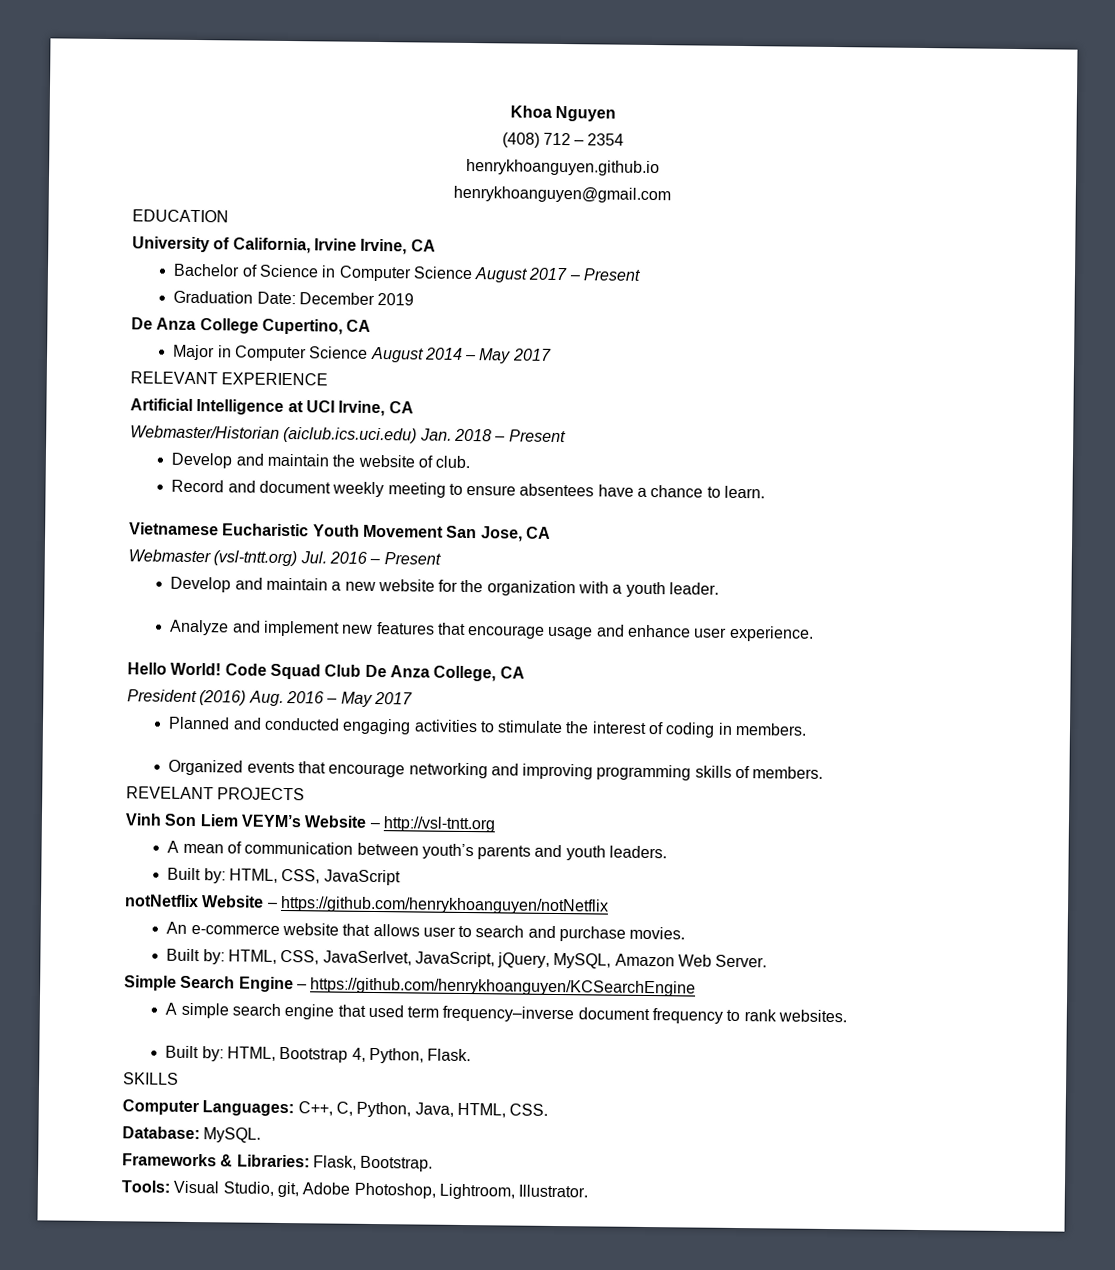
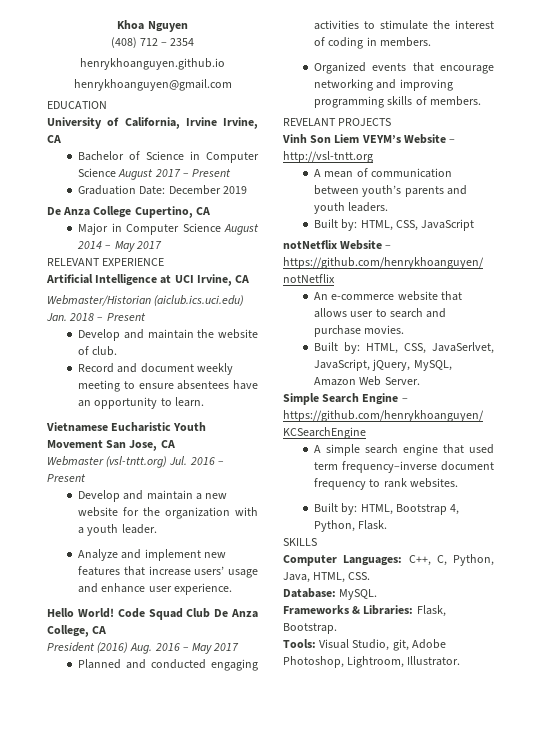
[637,485,704,498] a chance -> [78,397,158,409] an opportunity
[467,625,546,639] encourage -> [148,566,225,576] increase users’

